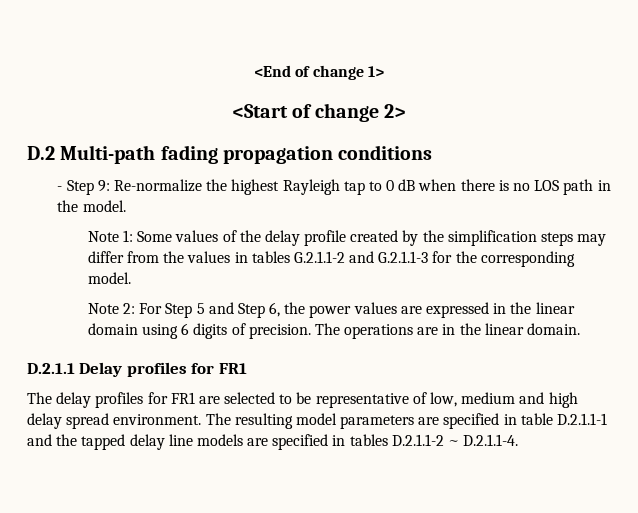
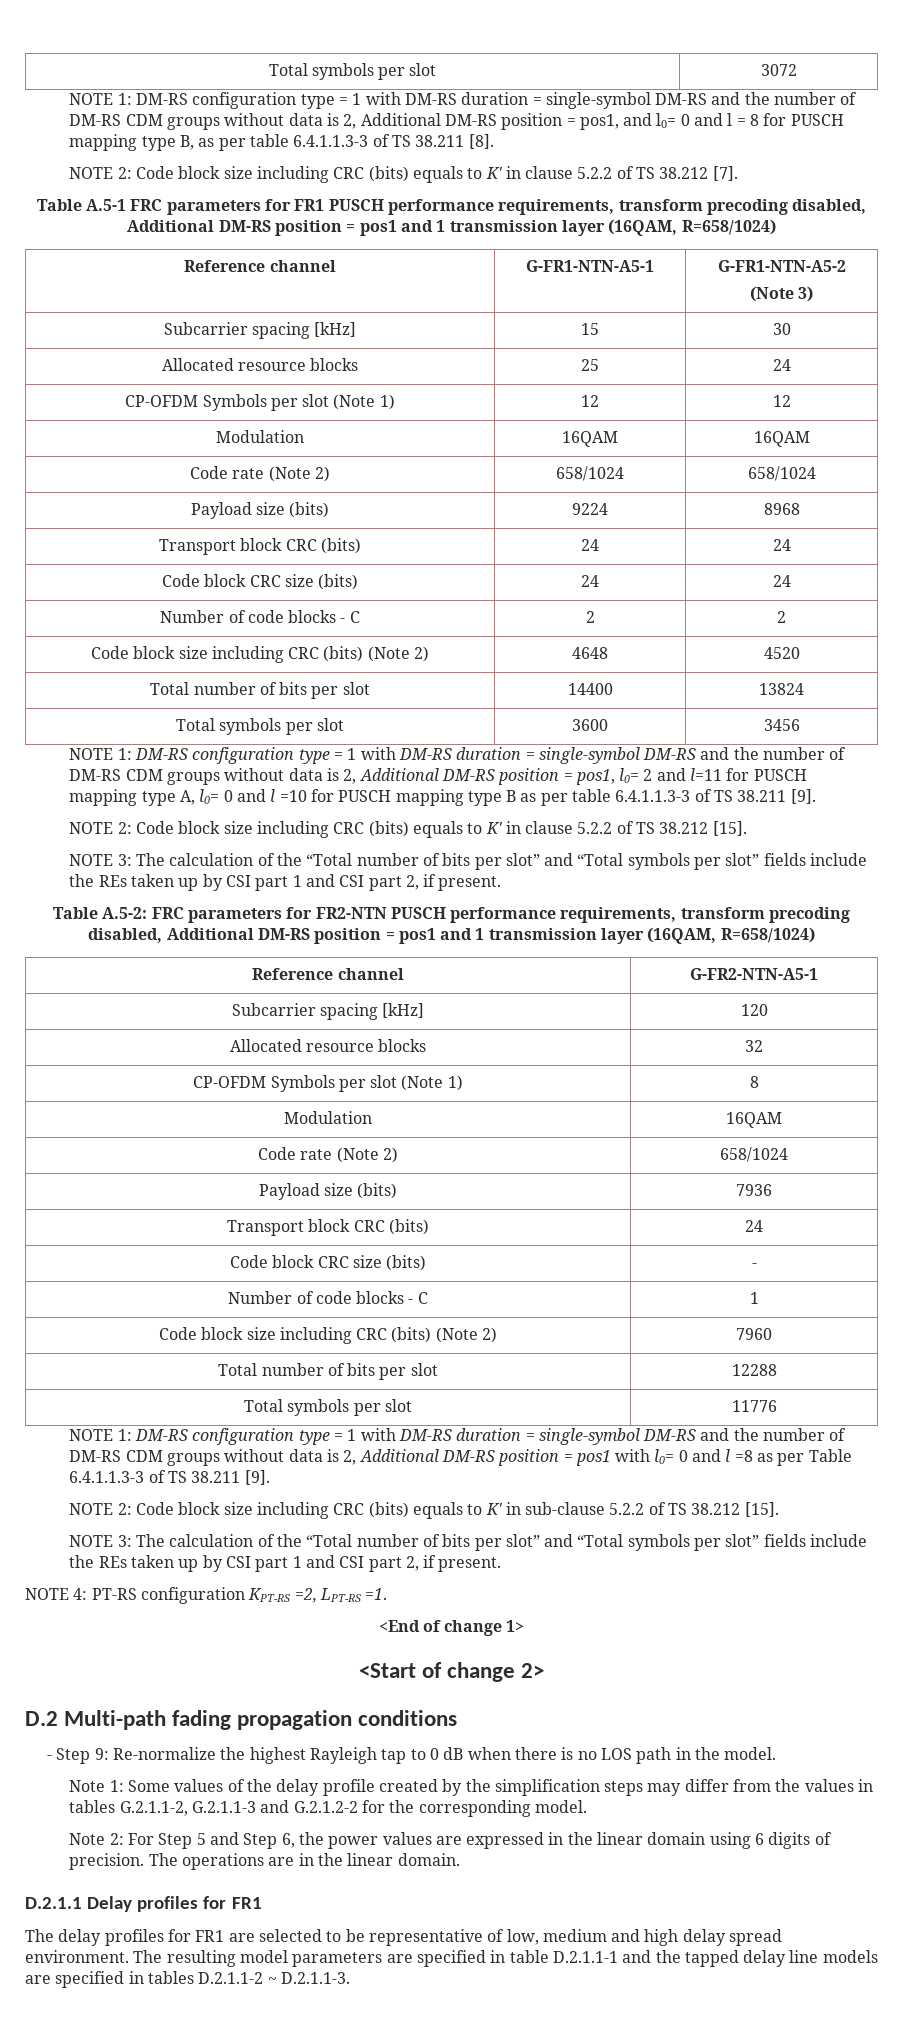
(254, 71) none -> [268,63,437,80] [760,64,797,76] [69,92,858,109] [69,113,844,130] [69,134,494,151] [69,166,738,183] [36,199,867,215] [127,219,776,236] [184,260,336,272] [526,260,654,272] [717,260,846,272] [749,286,814,302] [163,322,357,339] [581,323,599,335] [772,323,791,335] [161,358,359,371] [581,359,599,371] [772,359,791,371] [125,394,395,411] [581,395,599,407] [772,395,791,407] [216,430,304,443] [562,431,618,447] [753,431,810,447] [190,466,330,482] [556,466,624,481] [747,466,816,481] [190,502,330,519] [572,503,608,515] [763,503,800,515] [159,538,361,555] [581,539,599,551] [772,539,791,551] [161,574,359,590] [581,575,599,587] [772,575,791,587] [160,610,360,623] [585,611,595,623] [777,611,786,623] [90,646,430,663] [572,647,608,659] [763,647,800,659] [150,682,370,699] [567,683,613,695] [759,683,804,695] [176,718,344,735] [572,719,608,731] [763,719,800,731] [69,747,847,764] [69,768,807,785] [69,789,816,806] [69,821,747,838] [69,853,868,870] [69,874,502,891] [52,907,851,923] [88,927,815,944] [252,968,404,980] [690,968,818,980] [231,1003,425,1020] [740,1004,768,1016] [229,1039,427,1052] [745,1040,763,1052] [193,1075,463,1092] [749,1076,759,1088] [284,1111,372,1124] [726,1112,782,1128] [258,1147,398,1163] [720,1147,788,1162] [258,1183,398,1200] [736,1184,772,1196] [227,1219,429,1236] [745,1220,763,1232] [229,1255,427,1271] [751,1263,757,1268] [228,1291,428,1304] [749,1292,759,1304] [158,1327,498,1344] [736,1328,772,1340] [218,1363,438,1380] [731,1364,777,1376] [244,1399,412,1416] [731,1400,777,1412] [69,1428,847,1445] [69,1449,852,1466] [69,1470,270,1485] [69,1502,779,1519] [69,1534,868,1551] [69,1555,502,1572] [25,1587,388,1604] Total symbols per slot | 3072 // NOTE 1: DM-RS configuration type = 1 with DM-RS duration = single-symbol DM-RS and the number of DM-RS CDM groups without data is 2, Additional DM-RS position = pos1, and l0= 0 and l = 8 for PUSCH mapping type B, as per table 6.4.1.1.3-3 of TS 38.211 [8]. // NOTE 2: Code block size including CRC (bits) equals to K' in clause 5.2.2 of TS 38.212 [7]. // Table A.5-1 FRC parameters for FR1 PUSCH performance requirements, transform precoding disabled, Additional DM-RS position = pos1 and 1 transmission layer (16QAM, R=658/1024) // Reference channel | G-FR1-NTN-A5-1 | G-FR1-NTN-A5-2 // (Note 3) // Subcarrier spacing [kHz] | 15 | 30 // Allocated resource blocks | 25 | 24 // CP-OFDM Symbols per slot (Note 1) | 12 | 12 // Modulation | 16QAM | 16QAM // Code rate (Note 2) | 658/1024 | 658/1024 // Payload size (bits) | 9224 | 8968 // Transport block CRC (bits) | 24 | 24 // Code block CRC size (bits) | 24 | 24 // Number of code blocks - C | 2 | 2 // Code block size including CRC (bits) (Note 2) | 4648 | 4520 // Total number of bits per slot | 14400 | 13824 // Total symbols per slot | 3600 | 3456 // NOTE 1: DM-RS configuration type = 1 with DM-RS duration = single-symbol DM-RS and the number of DM-RS CDM groups without data is 2, Additional DM-RS position = pos1, l0= 2 and l=11 for PUSCH mapping type A, l0= 0 and l =10 for PUSCH mapping type B as per table 6.4.1.1.3-3 of TS 38.211 [9]. // NOTE 2: Code block size including CRC (bits) equals to K' in clause 5.2.2 of TS 38.212 [15]. // NOTE 3: The calculation of the “Total number of bits per slot” and “Total symbols per slot” fields include the REs taken up by CSI part 1 and CSI part 2, if present. // Table A.5-2: FRC parameters for FR2-NTN PUSCH performance requirements, transform precoding disabled, Additional DM-RS position = pos1 and 1 transmission layer (16QAM, R=658/1024) // Reference channel | G-FR2-NTN-A5-1 // Subcarrier spacing [kHz] | 120 // Allocated resource blocks | 32 // CP-OFDM Symbols per slot (Note 1) | 8 // Modulation | 16QAM // Code rate (Note 2) | 658/1024 // Payload size (bits) | 7936 // Transport block CRC (bits) | 24 // Code block CRC size (bits) | - // Number of code blocks - C | 1 // Code block size including CRC (bits) (Note 2) | 7960 // Total number of bits per slot | 12288 // Total symbols per slot | 11776 // NOTE 1: DM-RS configuration type = 1 with DM-RS duration = single-symbol DM-RS and the number of DM-RS CDM groups without data is 2, Additional DM-RS position = pos1 with l0= 0 and l =8 as per Table 6.4.1.1.3-3 of TS 38.211 [9]. // NOTE 2: Code block size including CRC (bits) equals to K' in sub-clause 5.2.2 of TS 38.212 [15]. // NOTE 3: The calculation of the “Total number of bits per slot” and “Total symbols per slot” fields include the REs taken up by CSI part 1 and CSI part 2, if present. // NOTE 4: PT-RS configuration KPT-RS =2, LPT-RS =1. //
[293,251,429,263] G.2.1.1-2 and G.2.1.1-3 -> [119,1800,358,1816] G.2.1.1-2, G.2.1.1-3 and G.2.1.2-2
[463,434,519,446] D.2.1.1-4. -> [280,1972,350,1984] D.2.1.1-3.

